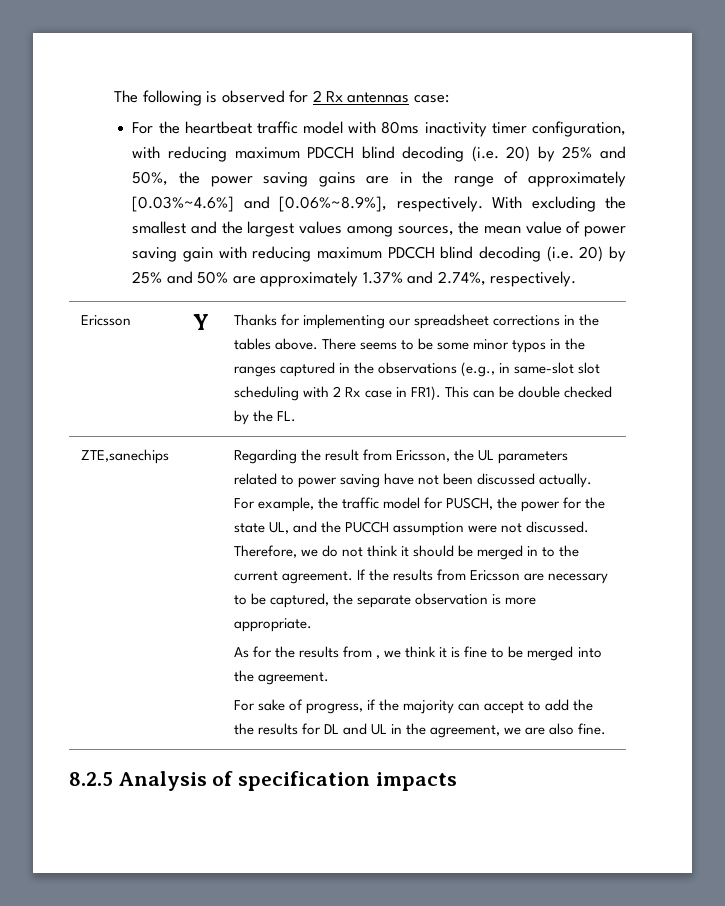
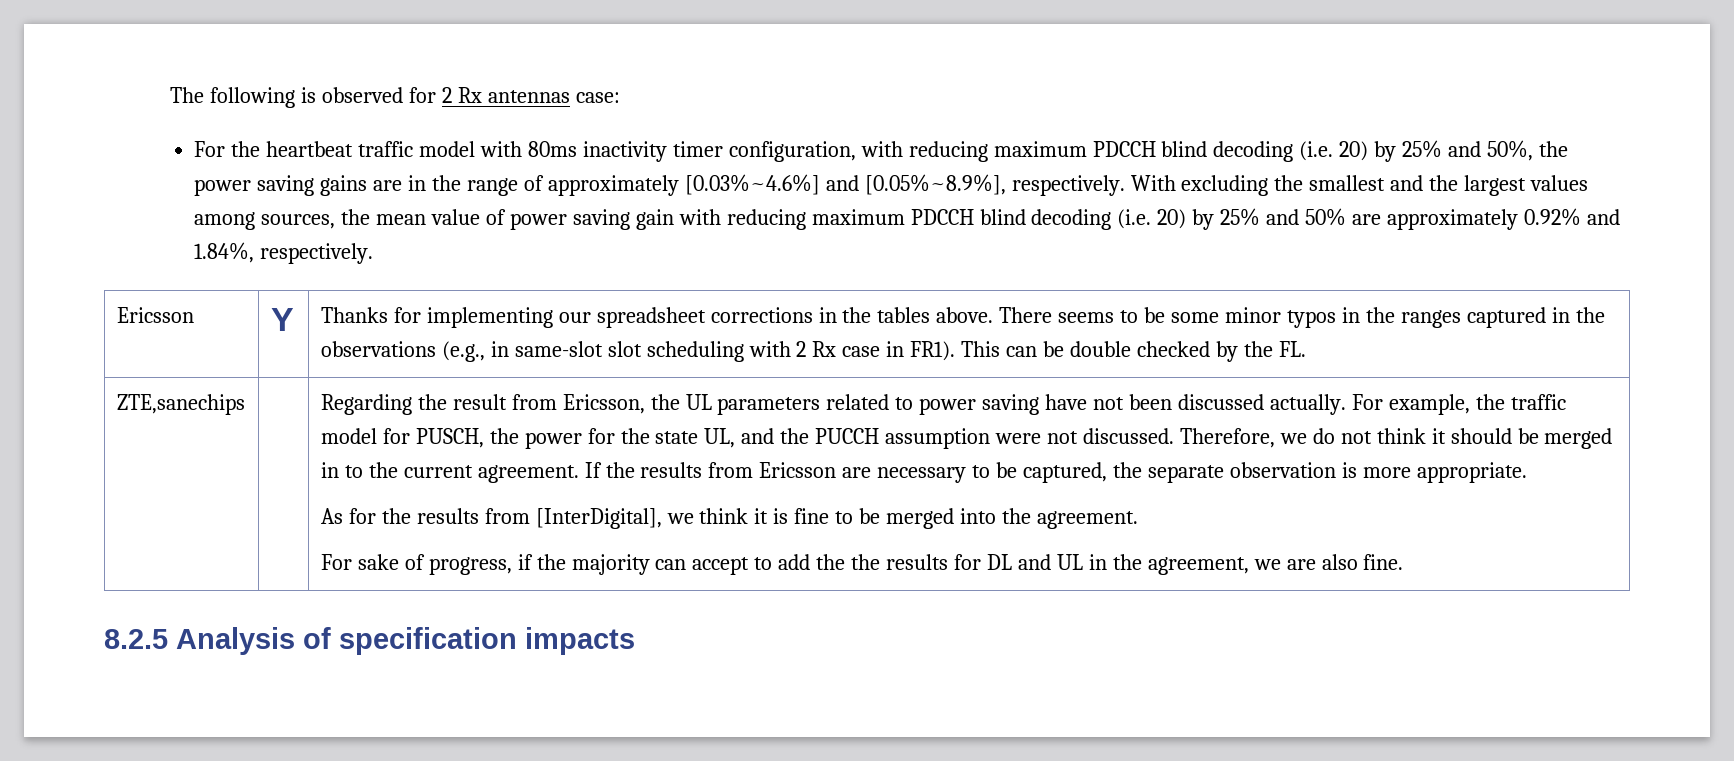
[279,196,388,212] [0.06%~8.9%], -> [864,174,1006,195] [0.05%~8.9%],
[362,271,486,286] 1.37% and 2.74%, -> [1523,208,1620,226] [194,242,255,263] 0.92% and 1.84%,
[376,655,381,659] , -> [535,508,662,529] [InterDigital],

